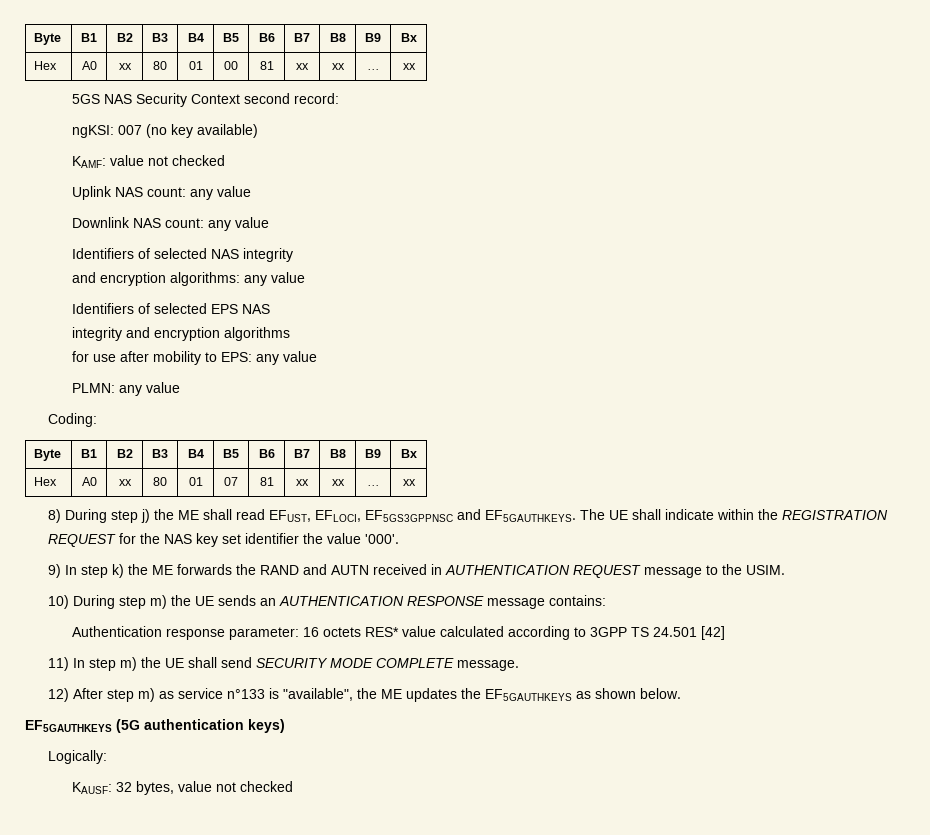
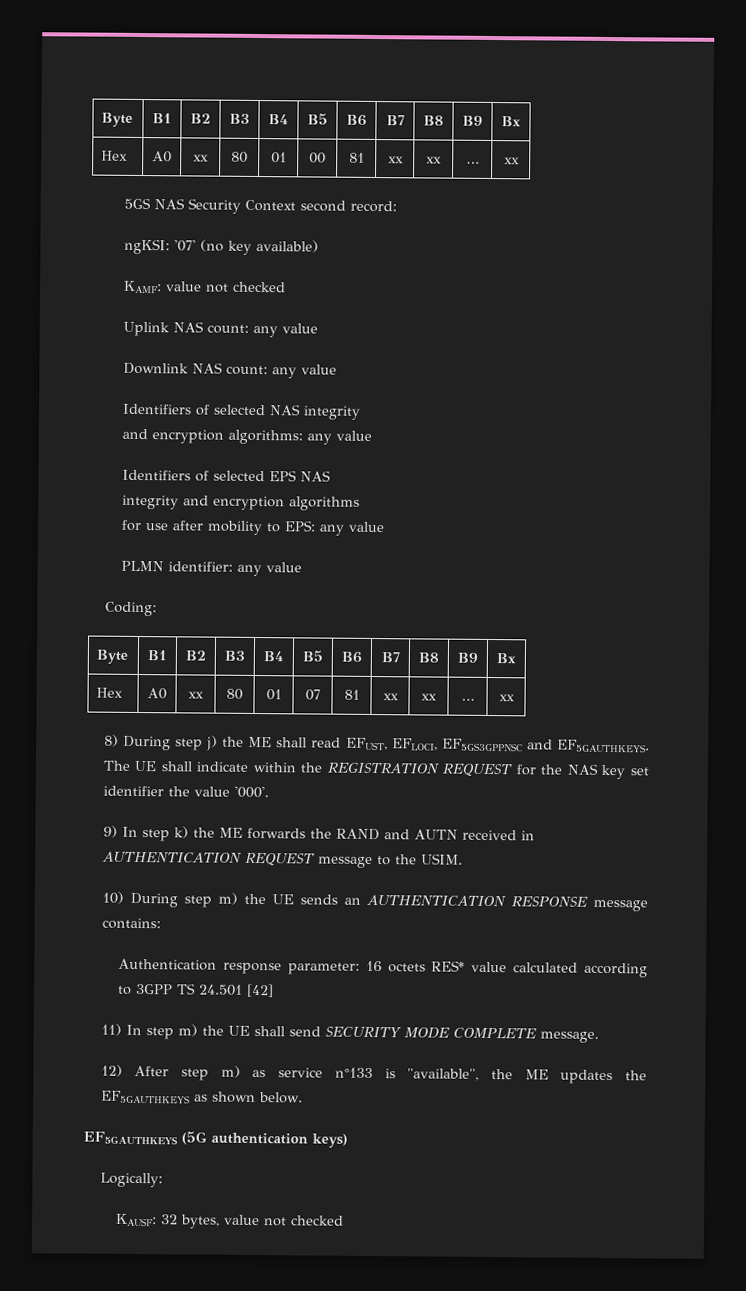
[117,125,142,135] 007 -> [174,239,197,252] '07'
[71,383,115,393] PLMN: -> [121,560,234,572] PLMN identifier:

